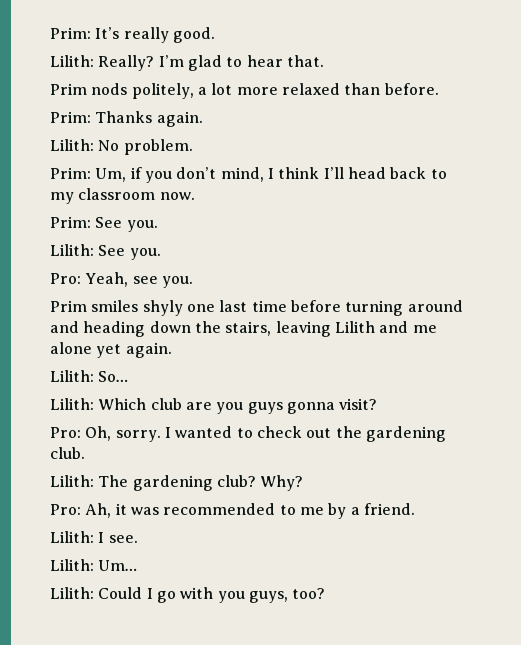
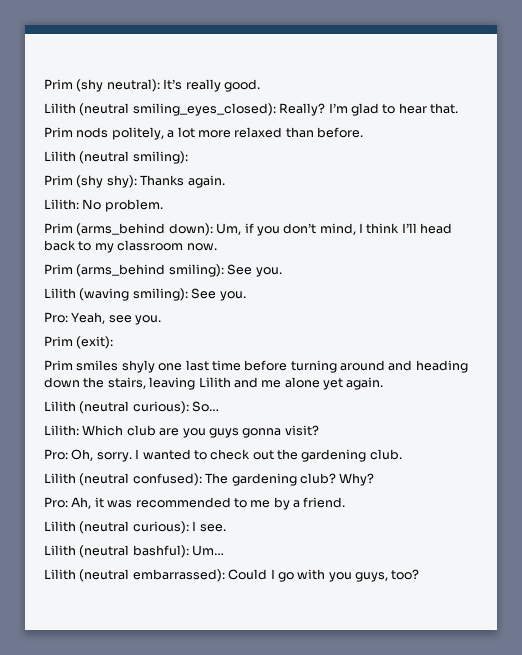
[50,27,91,39] Prim: -> [44,79,160,92] Prim (shy neutral):
[50,55,94,67] Lilith: -> [44,103,276,116] Lilith (neutral smiling_eyes_closed):
[50,111,91,123] Prim: -> [44,151,188,164] [44,175,137,188] Lilith (neutral smiling): // Prim (shy shy):
[50,167,91,179] Prim: -> [44,223,213,236] Prim (arms_behind down):
[50,216,158,232] [50,244,94,256] Prim: See you. // Lilith: -> [44,264,282,277] [44,288,188,301] Prim (arms_behind smiling): See you. // Lilith (waving smiling):
(193, 282) none -> [44,336,114,349] // Prim (exit):
[50,370,94,382] Lilith: -> [44,401,189,414] Lilith (neutral curious):
[50,475,94,487] Lilith: -> [44,473,202,486] Lilith (neutral confused):
[50,531,94,543] Lilith: -> [44,521,189,534] Lilith (neutral curious):
[50,559,138,571] [50,587,94,599] Lilith: Um… // Lilith: -> [44,545,225,558] [44,569,225,582] Lilith (neutral bashful): Um… // Lilith (neutral embarrassed):

